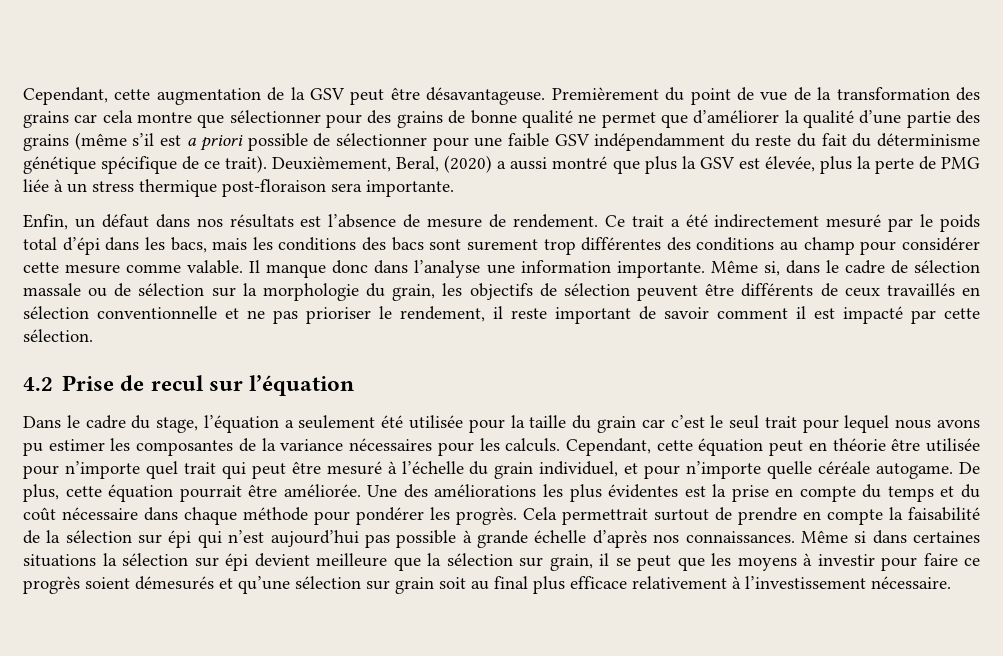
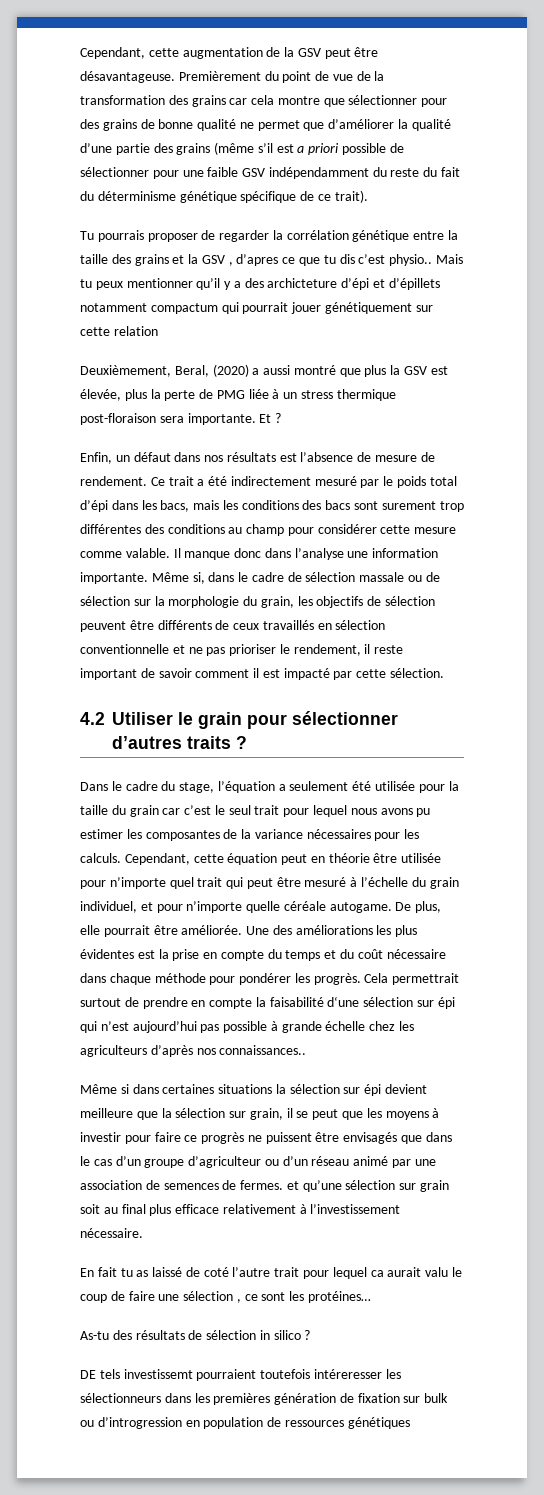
(268, 164) none -> [80,230,459,242] [80,254,463,266] [80,278,440,290] [80,302,433,314] [80,326,158,336] // Tu pourrais proposer de regarder la corrélation génétique entre la taille des grains et la GSV , d’apres ce que tu dis c’est physio.. Mais tu peux mentionner qu’il y a des archicteture d’épi et d’épillets notamment compactum qui pourrait jouer génétiquement sur cette relation //
(454, 188) none -> [259,413,282,423] Et ?
[62,375,355,396] Prise de recul sur l’équation -> [112,711,398,729] [112,736,247,749] Utiliser le grain pour sélectionner d’autres traits ?
[65,484,174,502] cette équation -> [80,925,100,935] elle
[23,530,61,544] de la -> [327,996,360,1007] d‘une
(587, 536) none -> [369,1021,415,1031] [80,1045,147,1057] chez les agriculteurs
[685,531,795,543] connaissances. -> [219,1045,307,1055] connaissances.. //
[85,576,214,590] soient démesurés -> [247,1132,452,1144] [80,1156,436,1168] [80,1180,284,1190] ne puissent être envisagés que dans le cas d’un groupe d’agriculteur ou d’un réseau animé par une association de semences de fermes.
(951, 582) none -> [80,1267,462,1279] [80,1291,372,1303] [80,1330,311,1340] [80,1369,401,1381] [80,1393,449,1405] [80,1417,410,1429] // En fait tu as laissé de coté l’autre trait pour lequel ca aurait valu le coup de faire une sélection , ce sont les protéines… // As-tu des résultats de sélection in silico ? // DE tels investissemt pourraient toutefois intéreresser les sélectionneurs dans les premières génération de fixation sur bulk ou d’introgression en population de ressources génétiques

